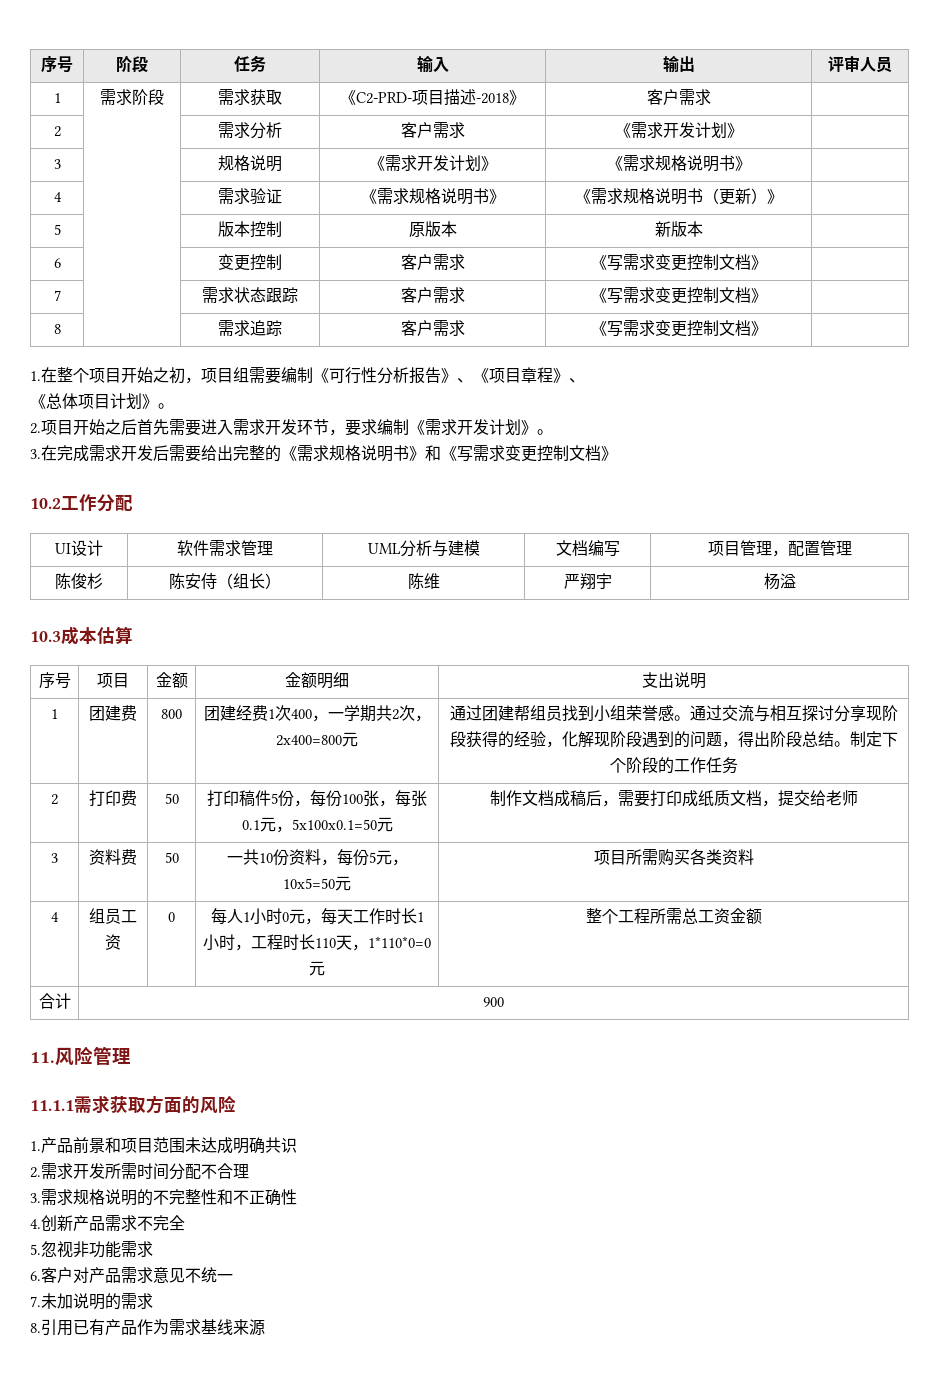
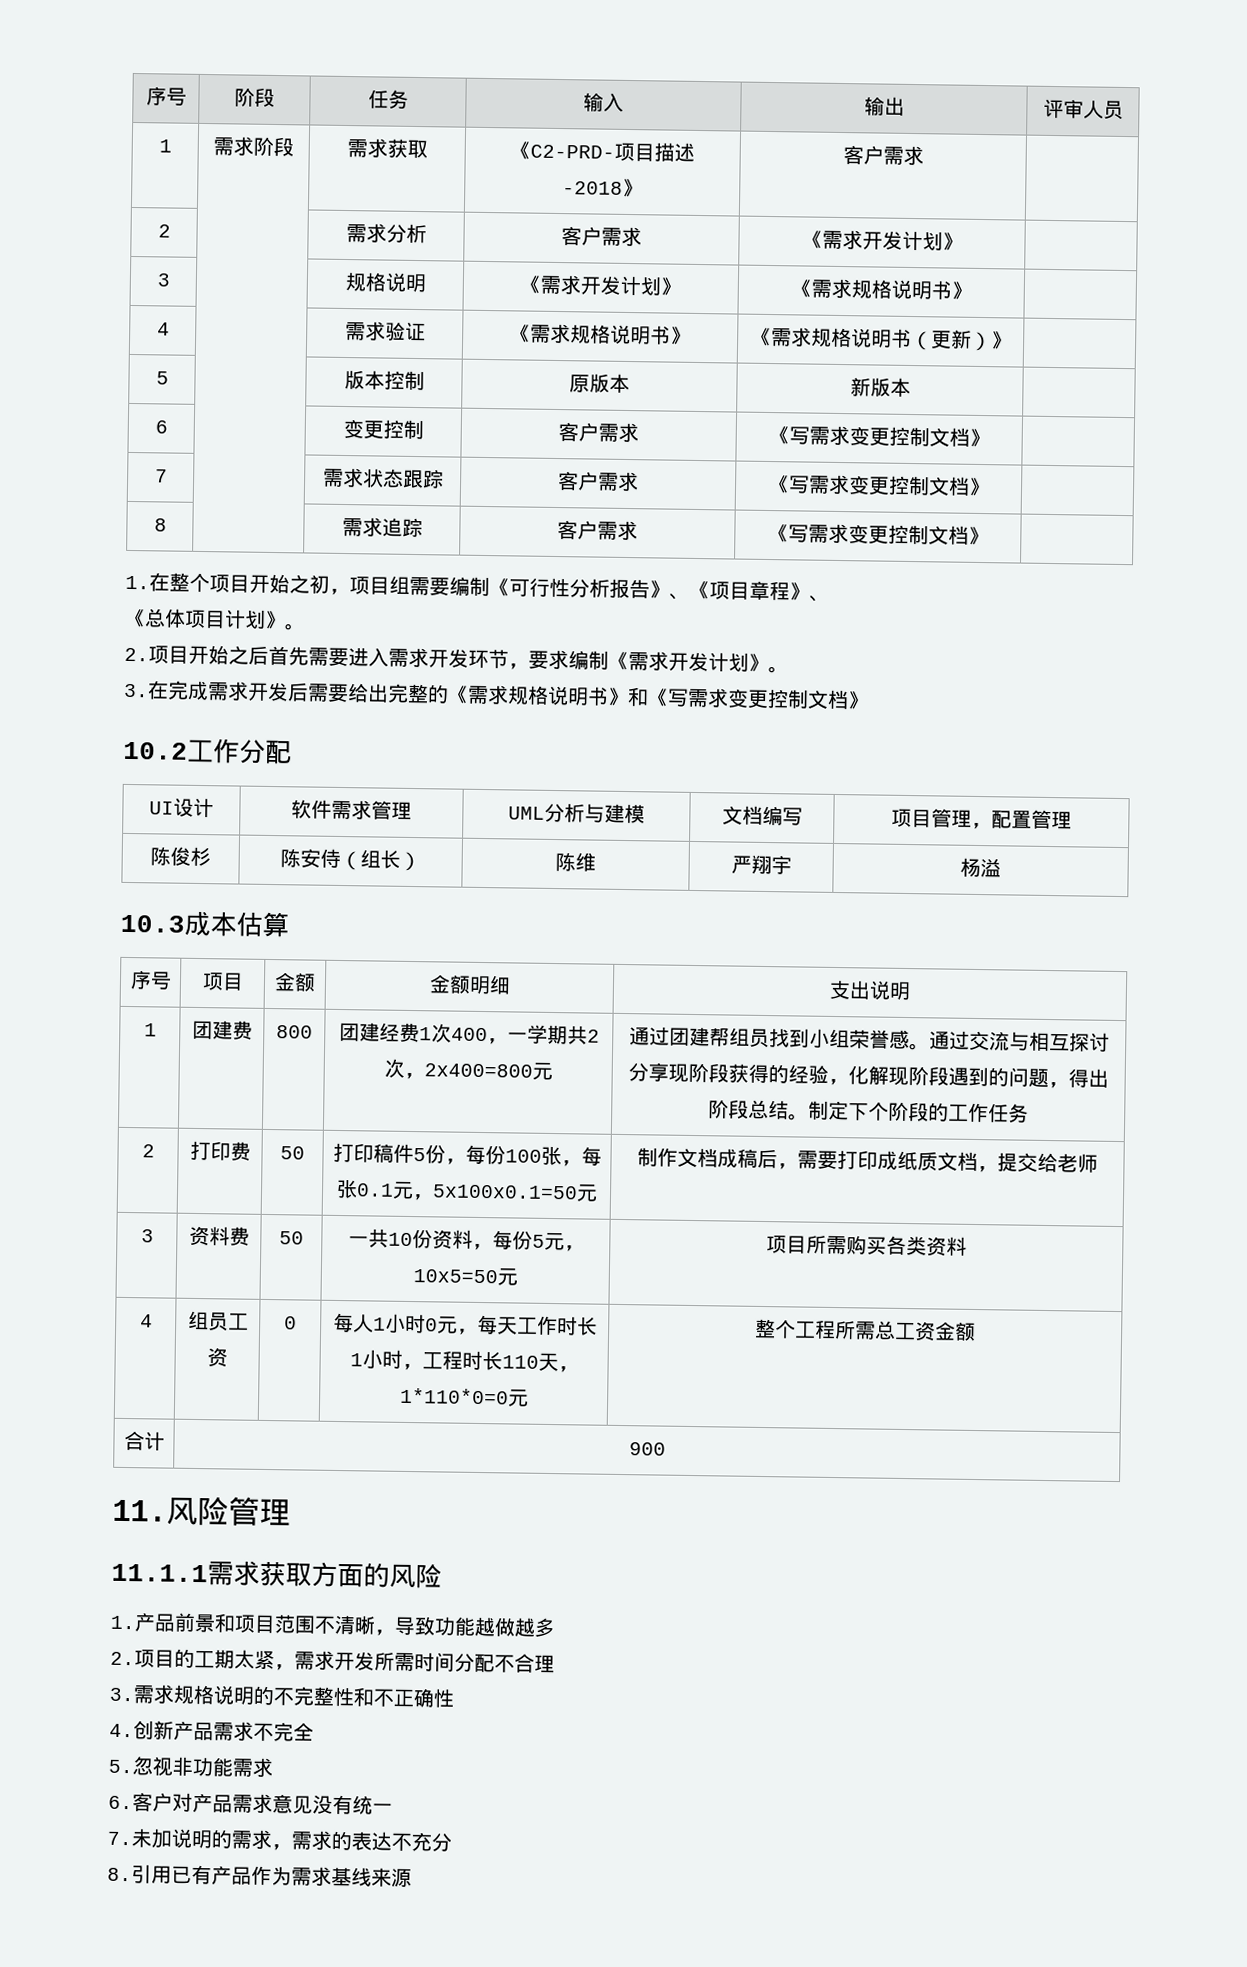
[185,1137,297,1154] [30,1167,41,1178] 未达成明确共识 // 2. -> [314,1614,556,1638] [110,1648,295,1671] 不清晰，导致功能越做越多 // 2.项目的工期太紧，
[185,1268,201,1283] 不 -> [312,1794,353,1815] 没有
(153, 1301) none -> [271,1830,452,1852] ，需求的表达不充分

